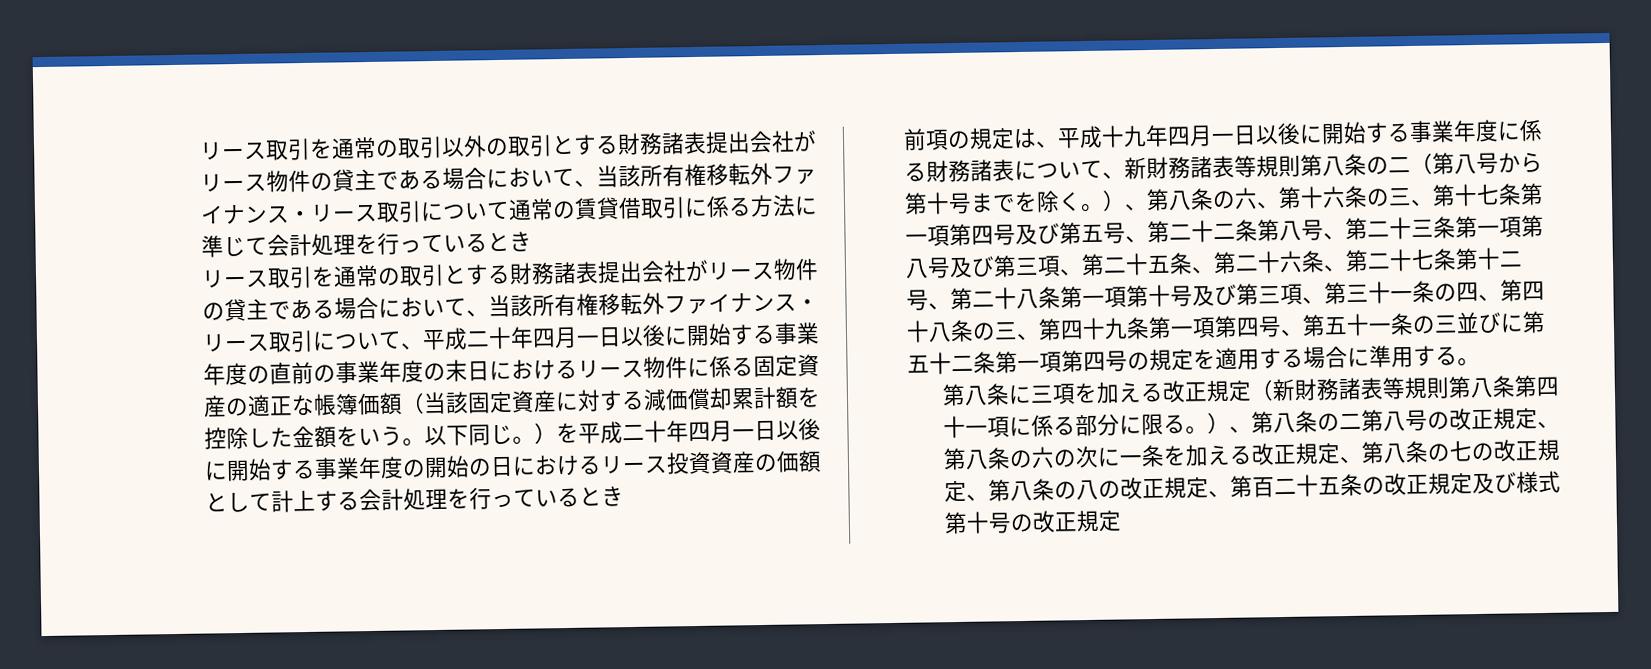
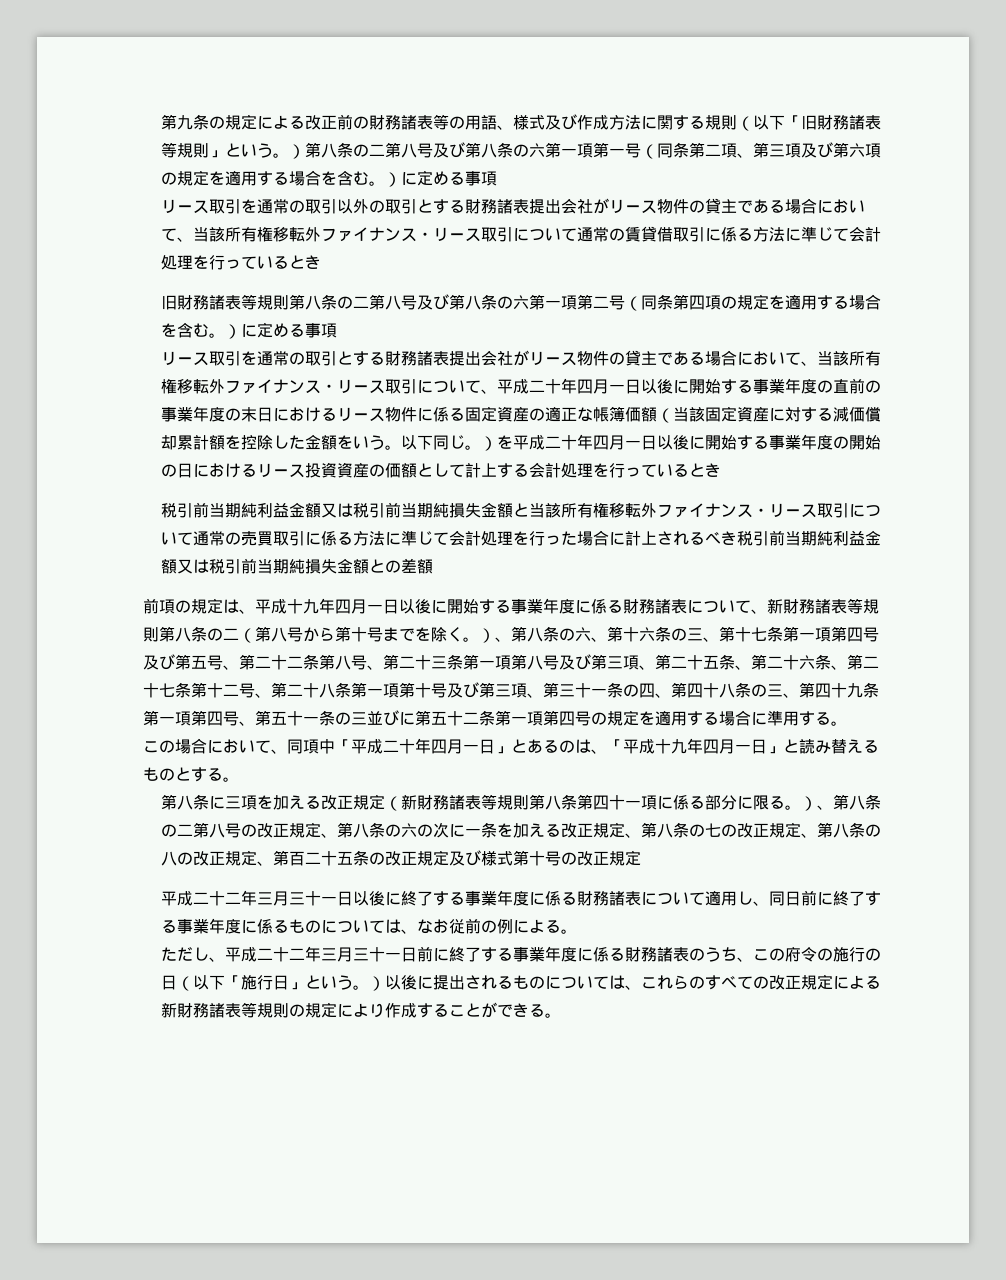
(198, 150) none -> [161,114,882,131] [161,142,882,159] [161,170,498,187] 第九条の規定による改正前の財務諸表等の用語、様式及び作成方法に関する規則（以下「旧財務諸表等規則」という。）第八条の二第八号及び第八条の六第一項第一号（同条第二項、第三項及び第六項の規定を適用する場合を含む。）に定める事項 //
(532, 241) none -> [161,294,882,311] [161,322,338,339] // 旧財務諸表等規則第八条の二第八号及び第八条の六第一項第二号（同条第四項の規定を適用する場合を含む。）に定める事項
(624, 496) none -> [161,502,882,518] [161,530,882,546] [161,558,434,574] // 税引前当期純利益金額又は税引前当期純損失金額と当該所有権移転外ファイナンス・リース取引について通常の売買取引に係る方法に準じて会計処理を行った場合に計上されるべき税引前当期純利益金額又は税引前当期純損失金額との差額
(1480, 362) none -> [142,738,879,754] [142,767,239,782] // この場合において、同項中「平成二十年四月一日」とあるのは、「平成十九年四月一日」と読み替えるものとする。
(1122, 521) none -> [161,890,882,906] [161,918,578,934] [161,946,882,962] [161,974,882,991] [161,1002,562,1018] // 平成二十二年三月三十一日以後に終了する事業年度に係る財務諸表について適用し、同日前に終了する事業年度に係るものについては、なお従前の例による。 // ただし、平成二十二年三月三十一日前に終了する事業年度に係る財務諸表のうち、この府令の施行の日（以下「施行日」という。）以後に提出されるものについては、これらのすべての改正規定による新財務諸表等規則の規定により作成することができる。

